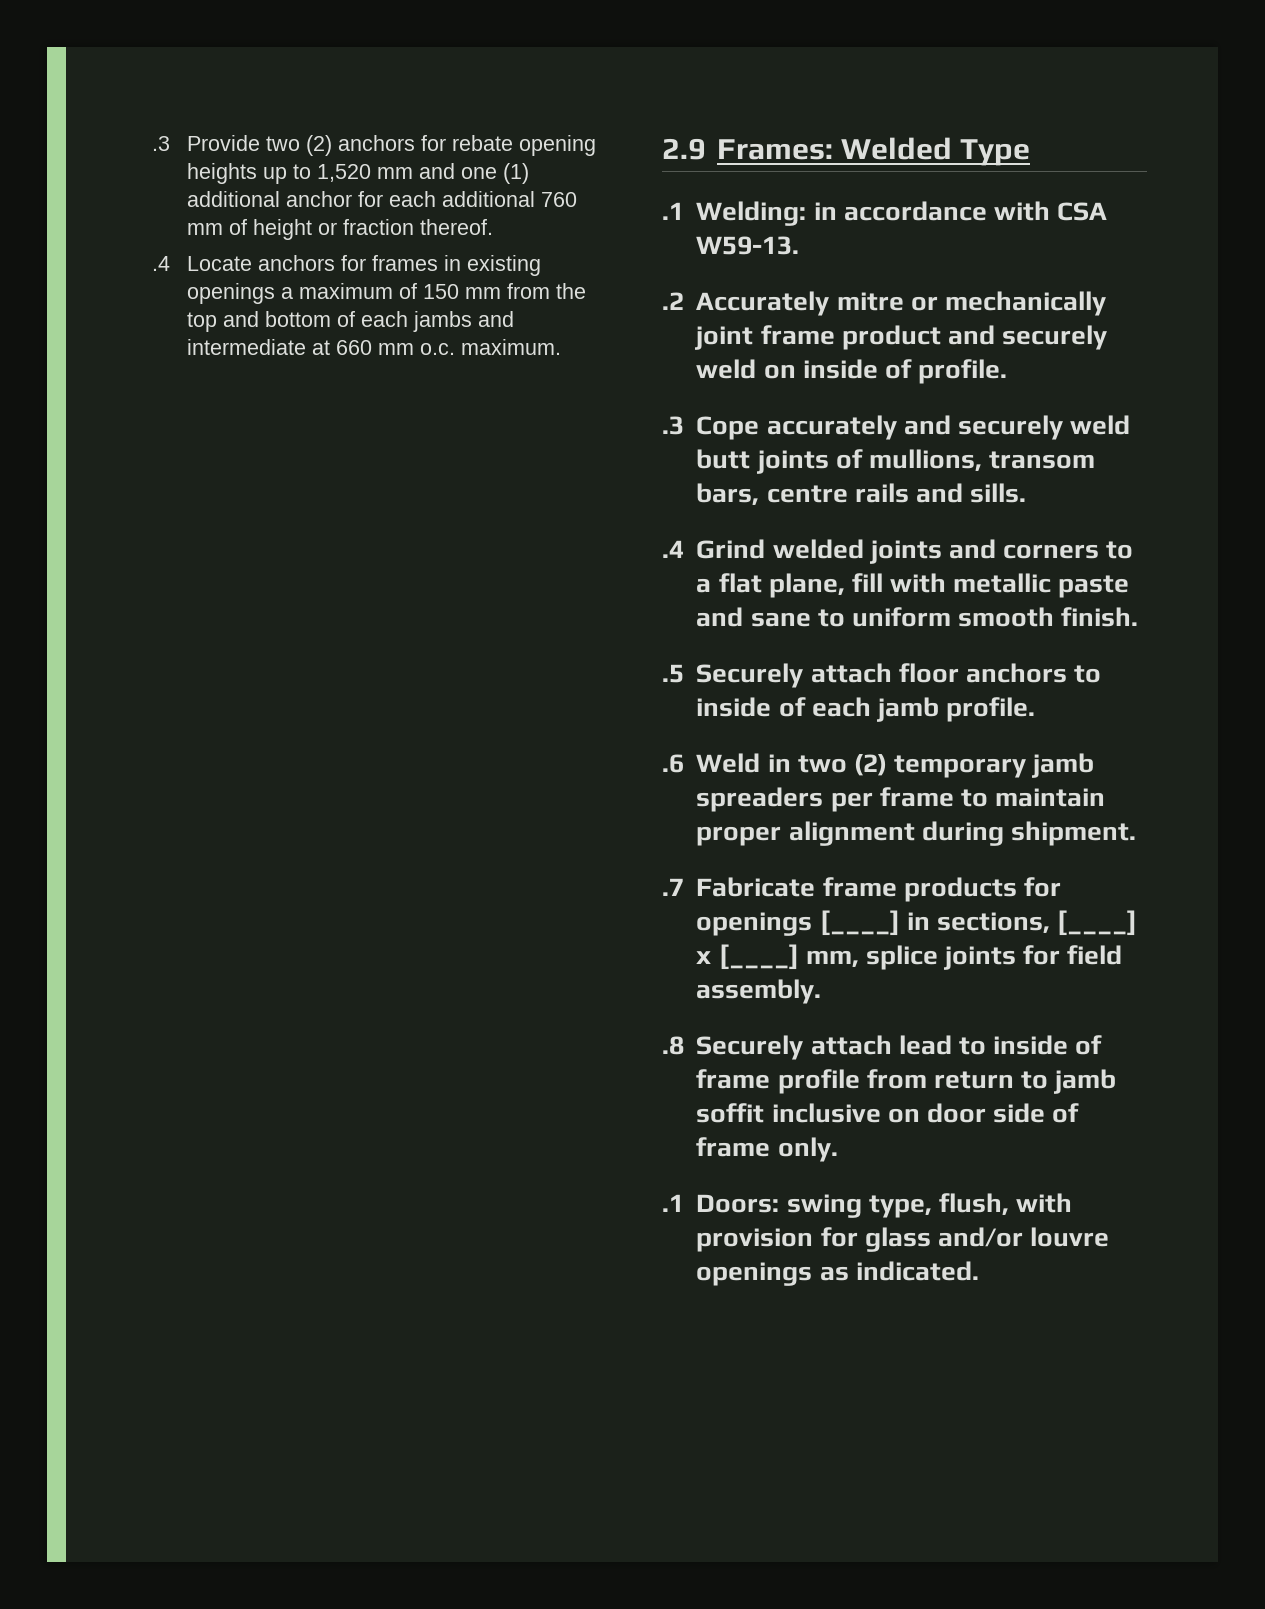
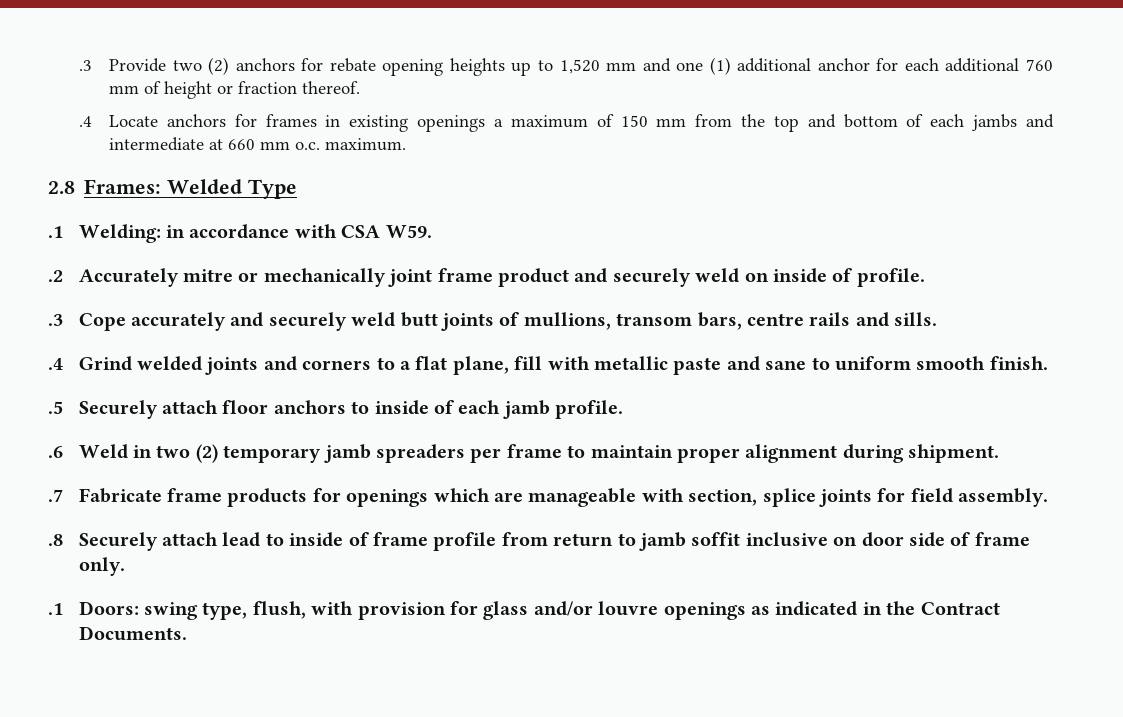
[662,138,706,160] 2.9 -> [48,181,75,194] 2.8
[696,236,800,255] W59-13. -> [385,225,432,238] W59.
[819,910,1138,936] [696,944,859,970] [____] in sections, [____] x [____] mm, -> [433,488,758,507] which are manageable with section,
[855,1261,979,1281] indicated. -> [775,601,1000,616] [78,626,187,641] indicated in the Contract Documents.

